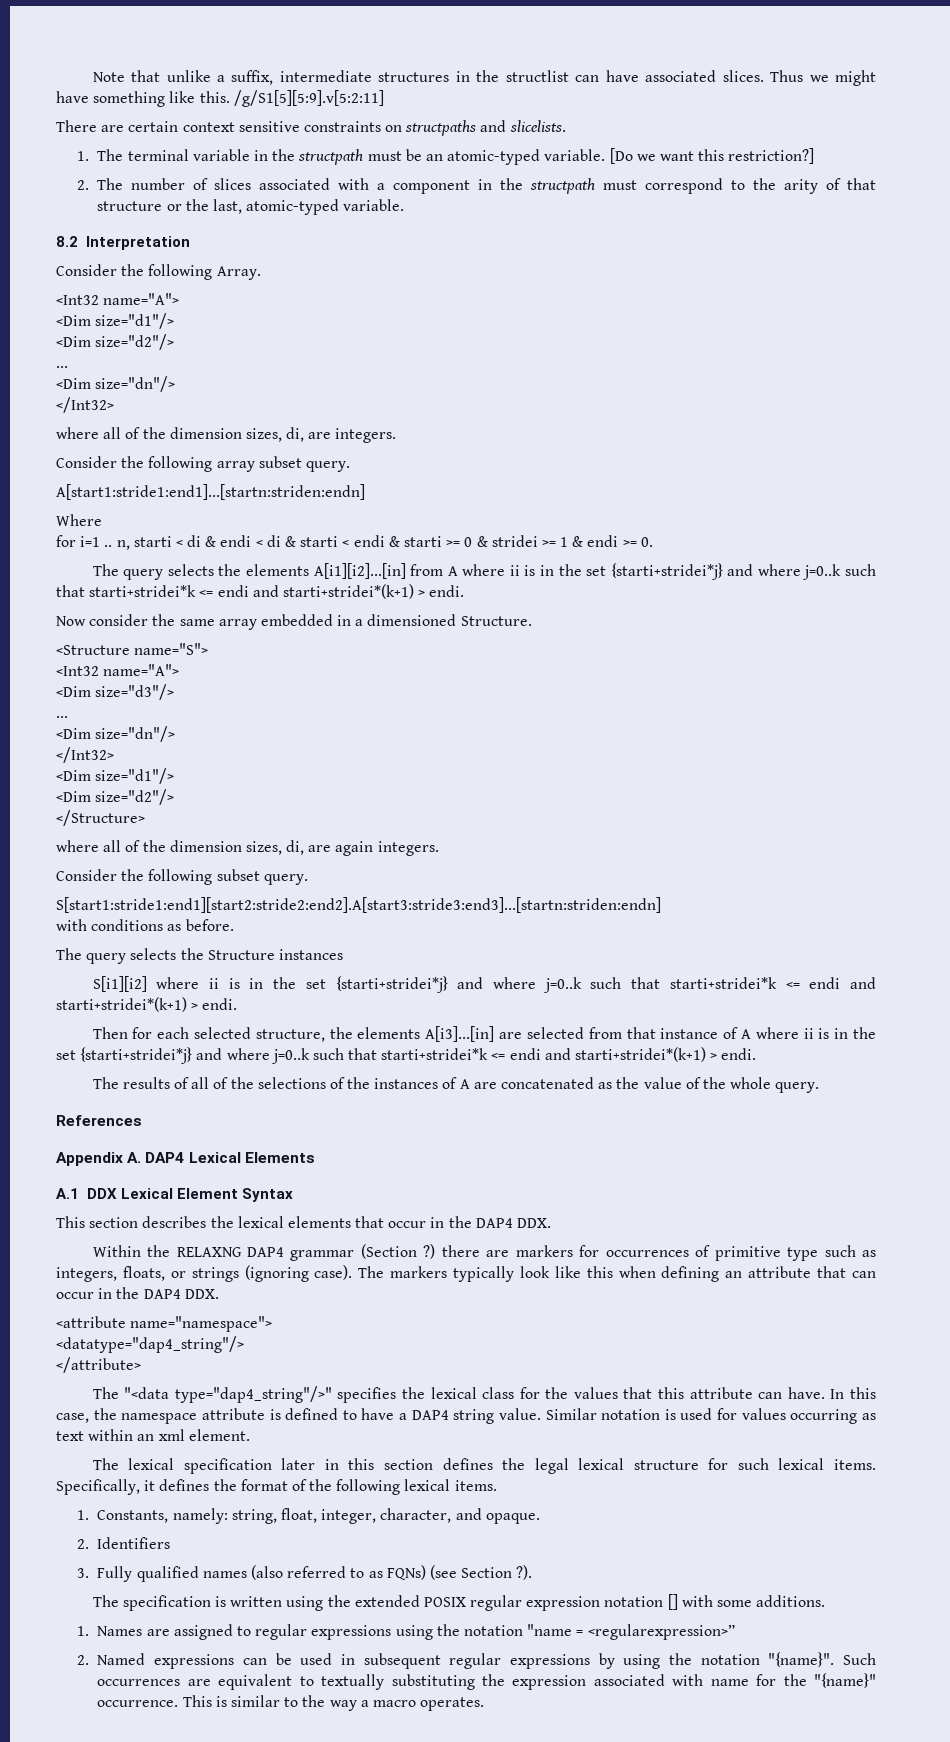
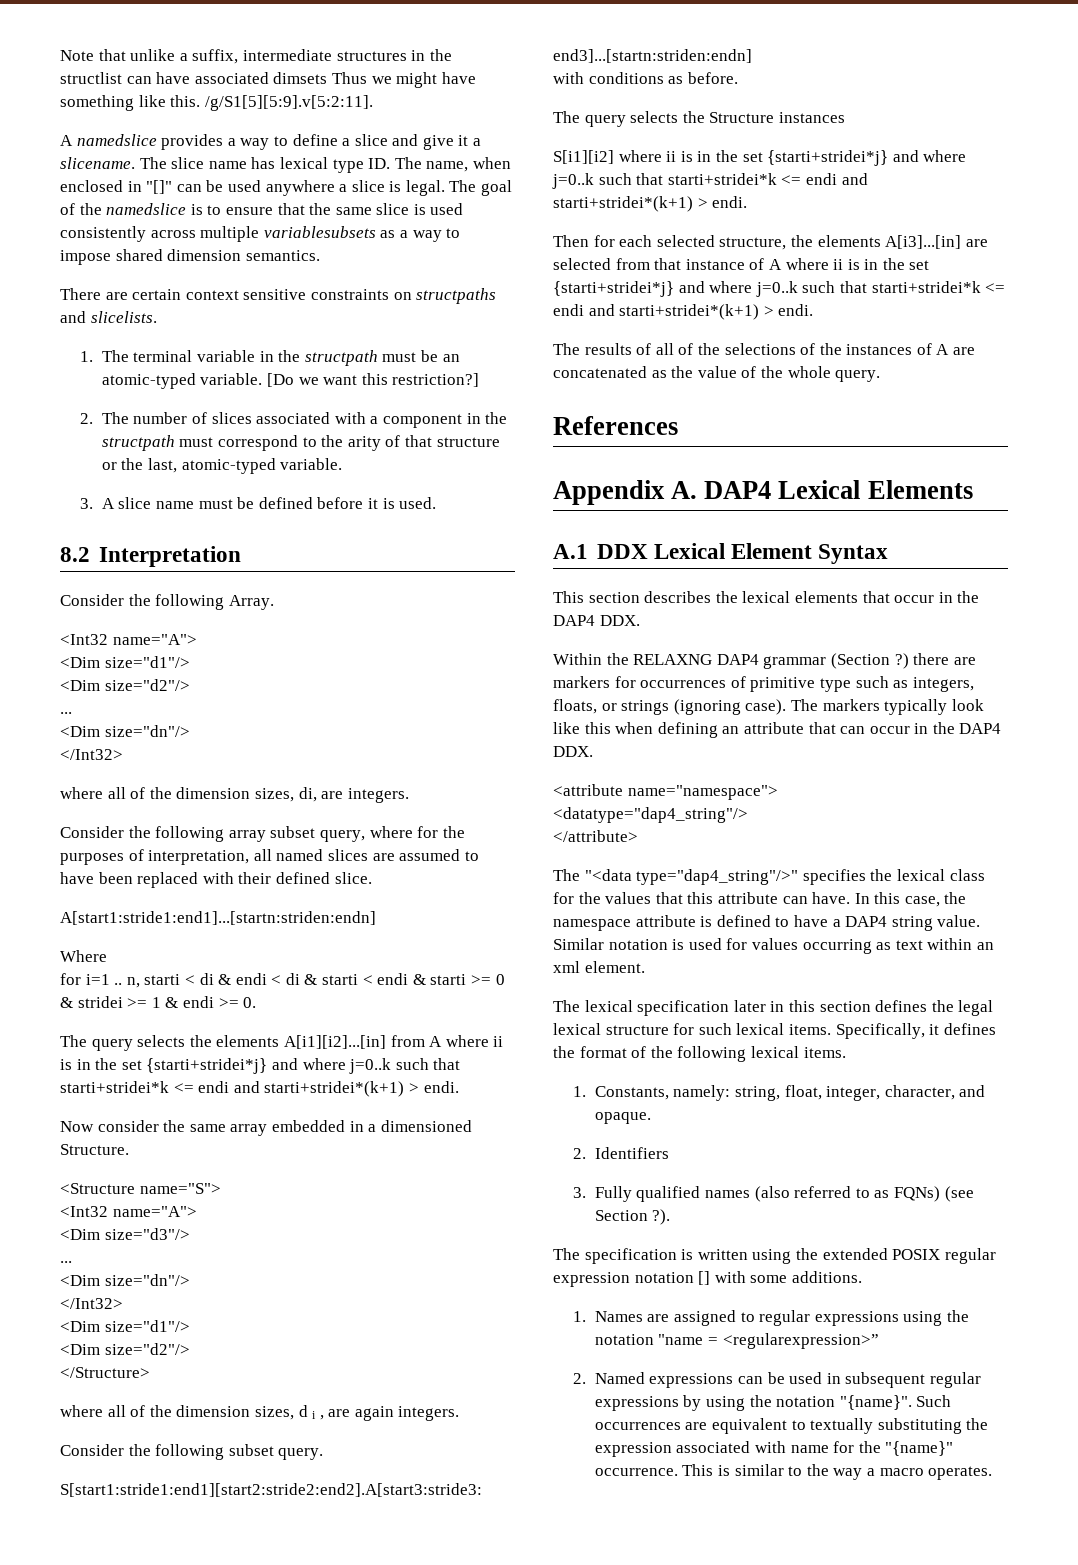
[722,70,764,82] slices. -> [273,72,328,84] dimsets
[233,90,384,107] /g/S1[5][5:9].v[5:2:11] -> [204,95,373,111] [60,134,482,150] [60,157,511,173] [60,180,513,196] [60,203,464,215] [60,226,461,242] [60,249,320,265] /g/S1[5][5:9].v[5:2:11]. // A namedslice provides a way to define a slice and give it a slicename. The slice name has lexical type ID. The name, when enclosed in "[]" can be used anywhere a slice is legal. The goal of the namedslice is to ensure that the same slice is used consistently across multiple variablesubsets as a way to impose shared dimension semantics.
(405, 205) none -> [80,497,437,509] // 3. A slice name must be defined before it is used.
[305,461,350,472] query. -> [319,826,465,842] [60,849,479,865] [60,872,372,888] query, where for the purposes of interpretation, all named slices are assumed to have been replaced with their defined slice.
[286,840,305,855] di, -> [298,1405,324,1420] d i ,

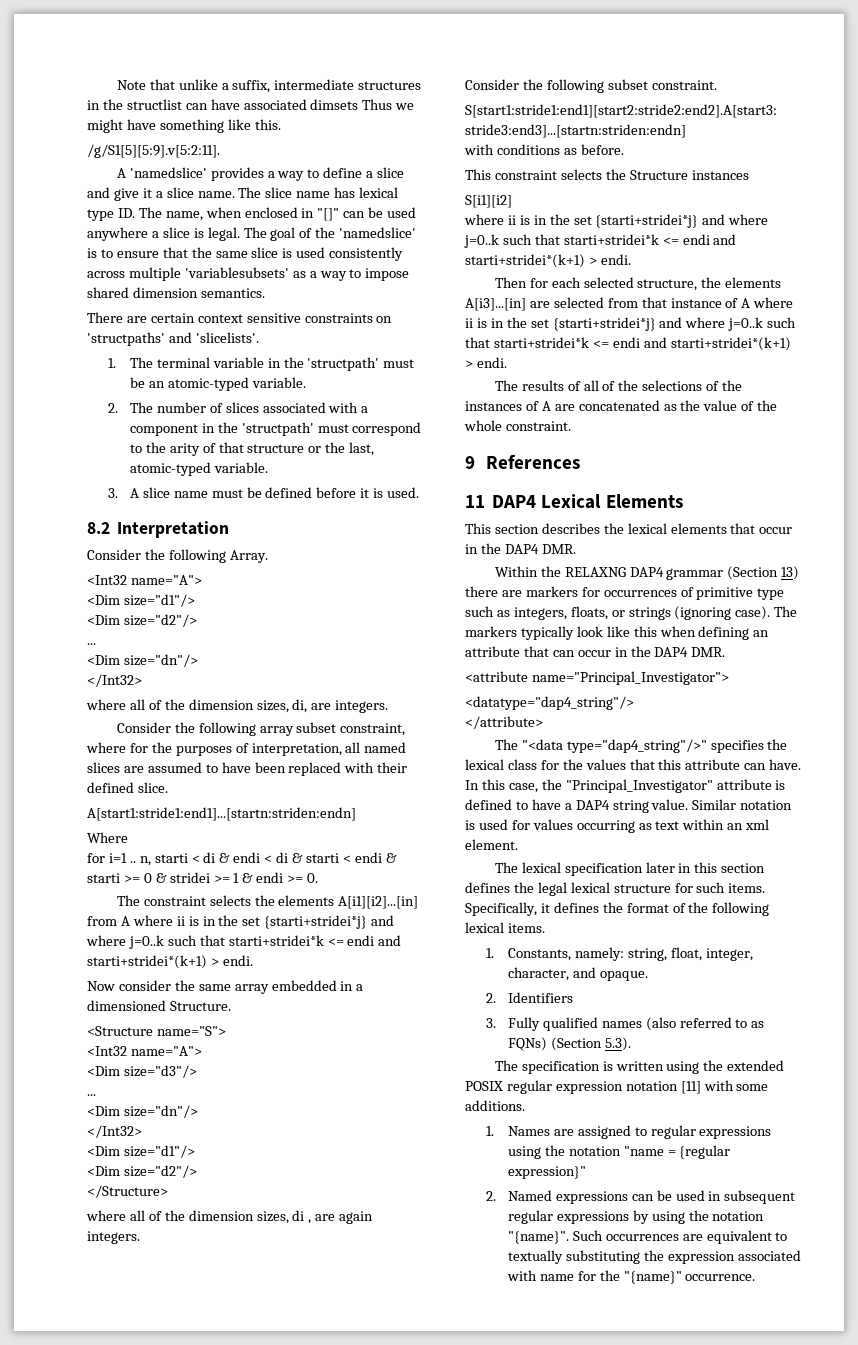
(201, 101) none -> (281, 124) //
[76,134,157,146] namedslice -> [129,167,207,178] 'namedslice'
[60,157,135,169] slicename. -> [166,187,235,198] slice name.
[106,203,187,215] namedslice -> [339,227,417,238] 'namedslice'
[263,226,376,238] variablesubsets -> [184,267,289,278] 'variablesubsets'
[416,288,497,304] [60,311,157,323] structpaths and slicelists. -> [87,332,259,346] 'structpaths' and 'slicelists'.
[304,350,378,366] structpath -> [307,357,380,371] 'structpath'
[267,373,480,387] [Do we want this restriction?] -> (306, 382) none
[101,435,175,451] structpath -> [241,422,314,436] 'structpath'
[319,830,365,842] query, -> [340,723,406,736] constraint,
[91,1039,133,1051] query -> [143,896,206,906] constraint
[298,1405,317,1419] d i -> [292,1210,305,1221] di
[278,1448,324,1460] query. -> [651,80,717,90] constraint.
[553,111,626,127] The query -> [465,169,557,180] This constraint
(614, 157) none -> (512, 201) //
[835,370,881,382] query. // -> [505,421,571,431] [465,456,475,469] constraint. // 9
[553,480,698,505] Appendix A. -> [465,495,485,508] 11
[553,543,889,564] // A.1 DDX Lexical Element Syntax -> (683, 501) none
[599,615,640,626] DDX. -> [541,544,576,554] DMR.
[894,653,909,669] ?) -> [781,566,800,580] 13)
[553,746,593,757] DDX. -> [691,647,726,657] DMR.
[627,785,778,800] name="namespace"> -> [531,671,729,685] name="Principal_Investigator">
[553,919,631,931] namespace -> [565,779,713,793] "Principal_Investigator"
[736,1023,785,1035] lexical -> (726, 887) none
[944,1186,974,1202] [594,1209,671,1225] (see Section ?). -> [550,1037,631,1051] (Section 5.3).
[698,1271,711,1285] [] -> [680,1081,701,1094] [11]
[722,1333,879,1349] <regularexpression>” -> [679,1145,731,1159] [507,1166,586,1179] {regular expression}"
[682,1464,993,1480] This is similar to the way a macro operates. -> (756, 1277) none

